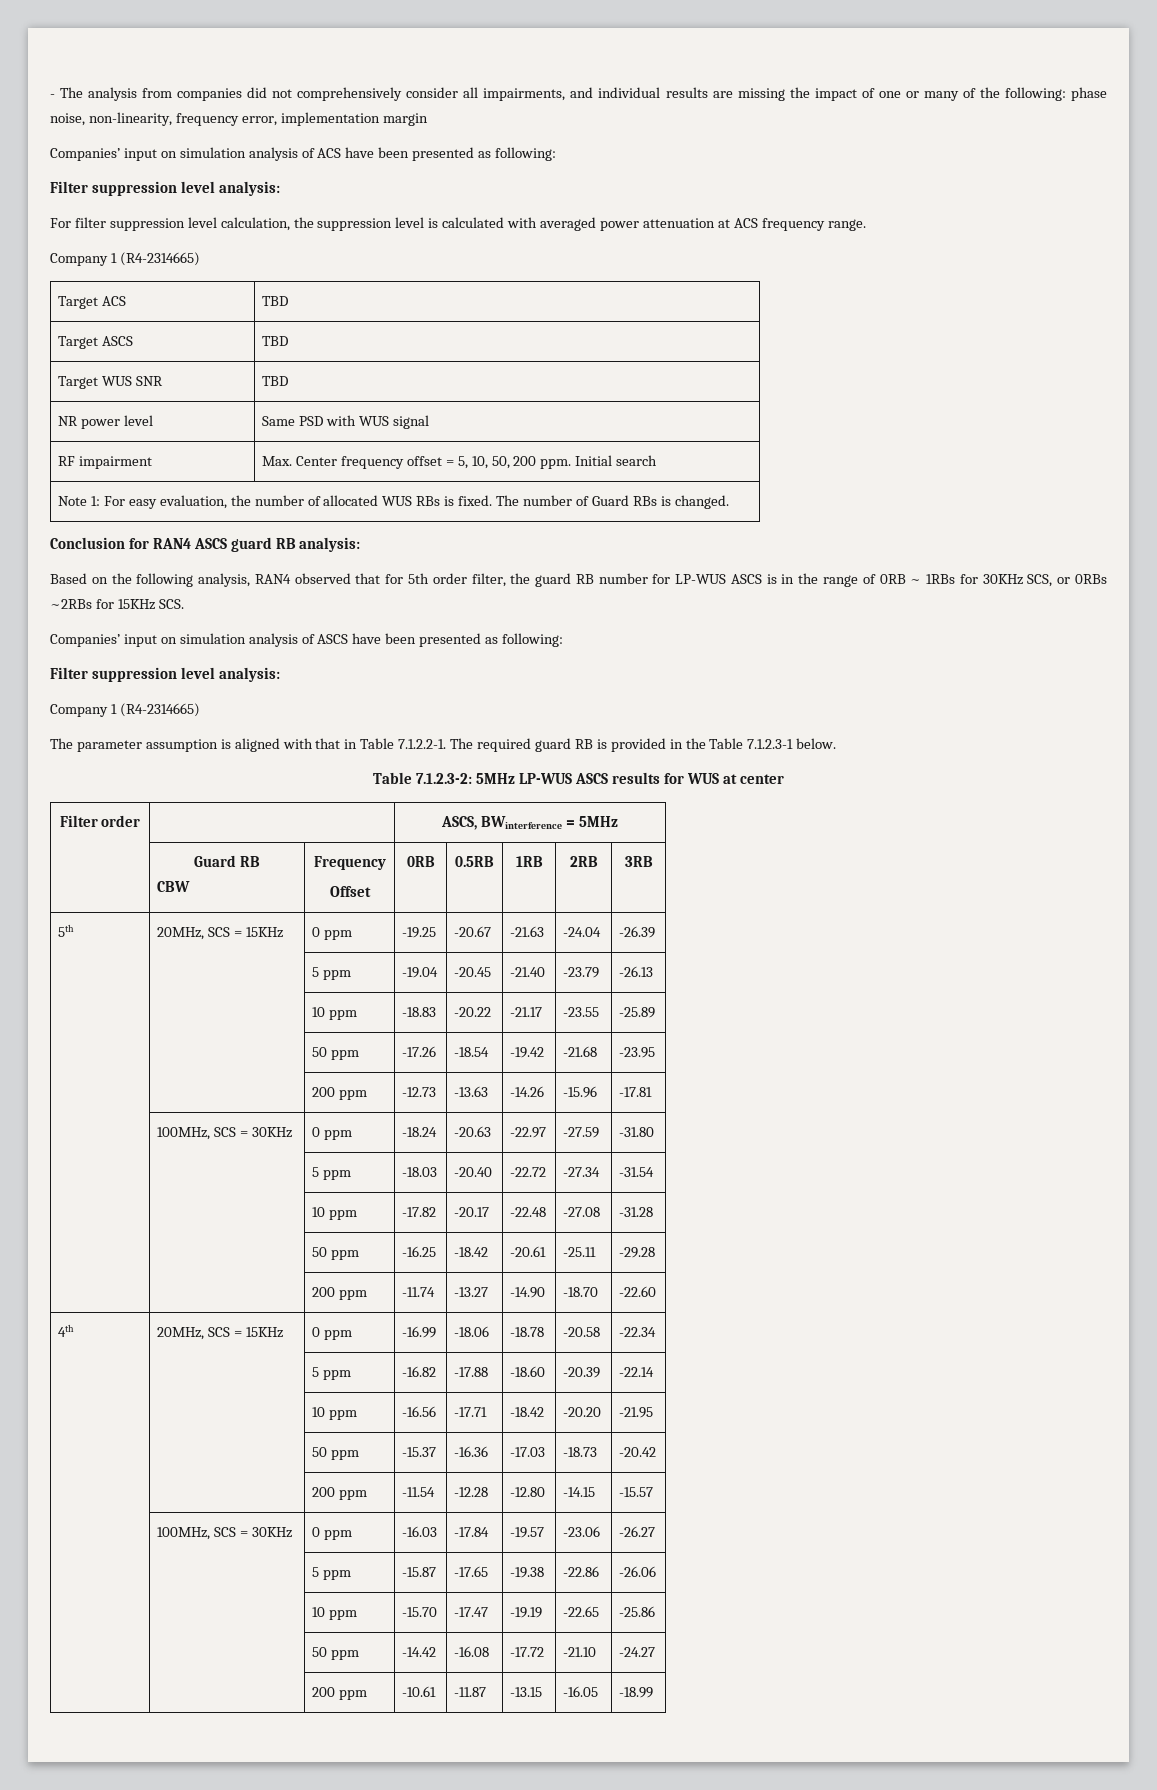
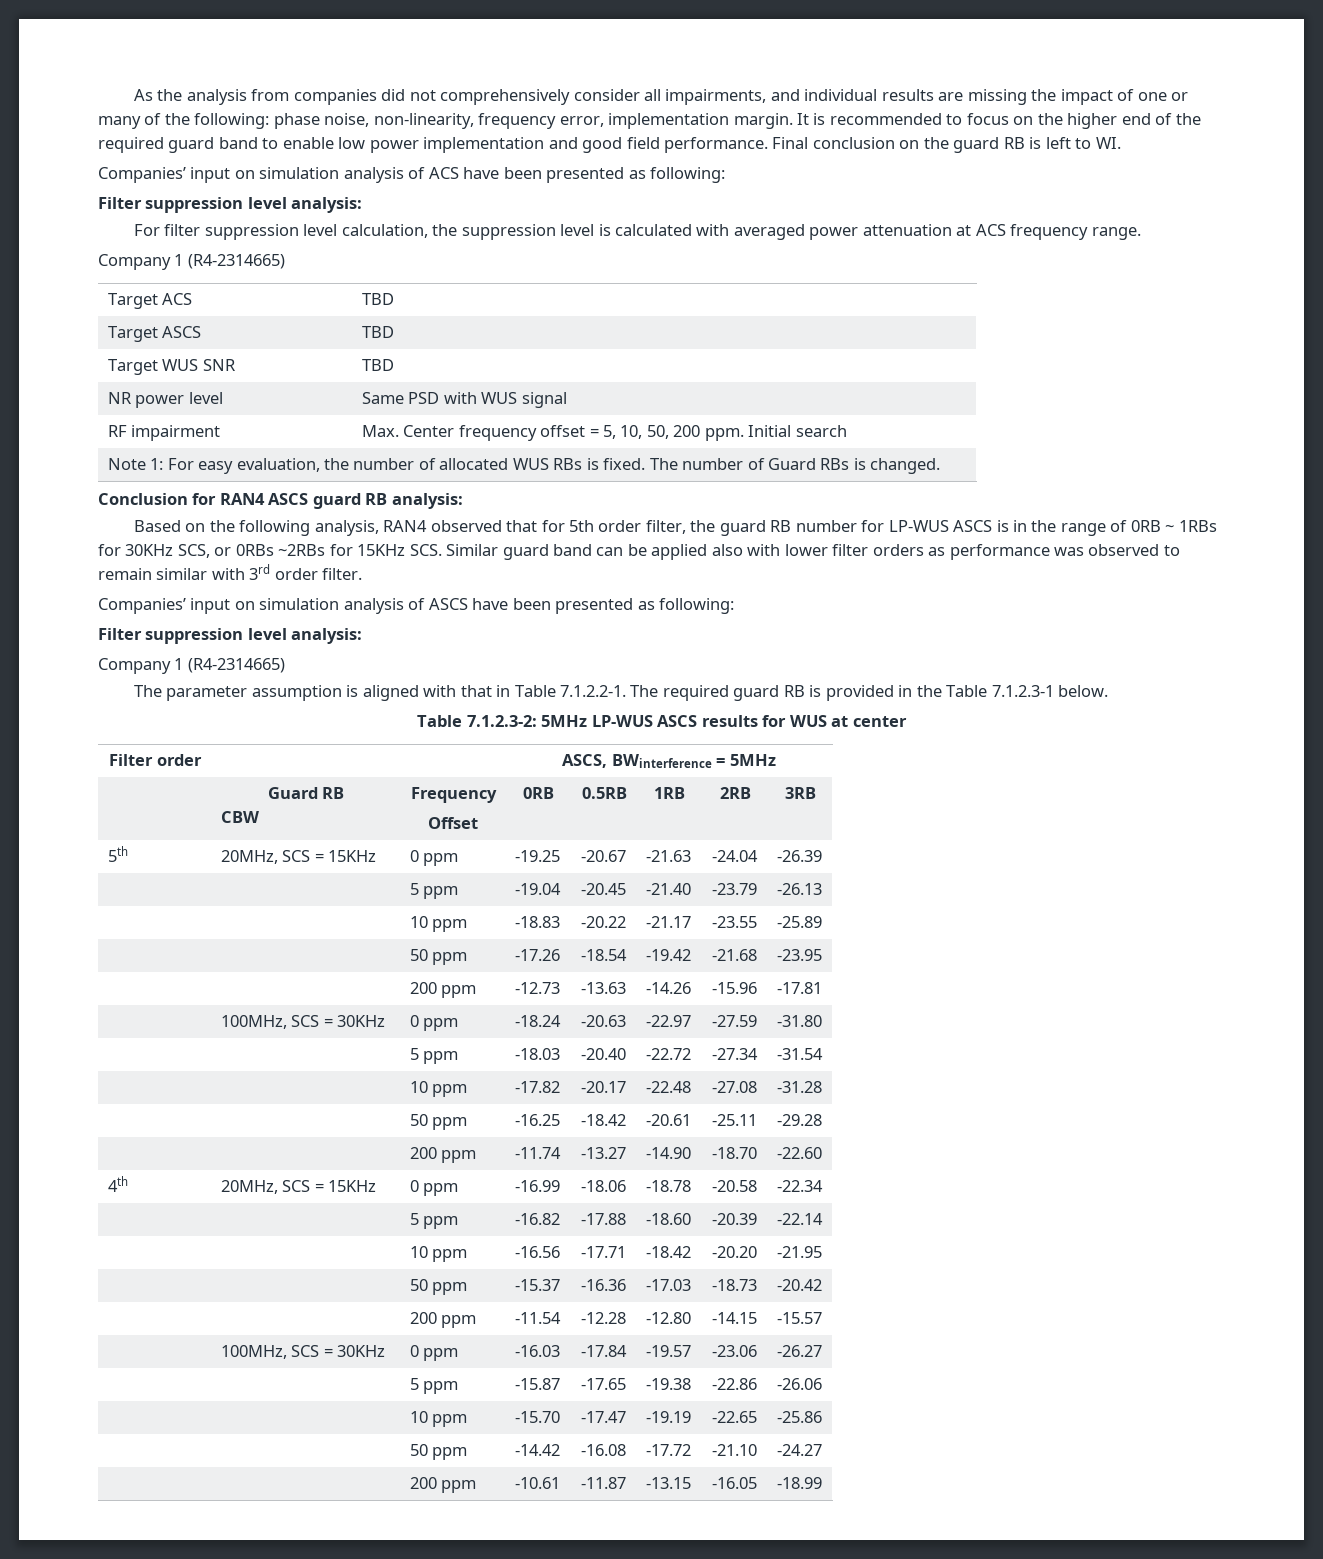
[50,87,84,98] - The -> [133,89,183,101] As the
[382,113,428,126] margin -> [733,113,1201,129] [98,137,1121,153] margin. It is recommended to focus on the higher end of the required guard band to enable low power implementation and good field performance. Final conclusion on the guard RB is left to WI.
(184, 604) none -> [446,544,1180,560] [98,564,363,580] Similar guard band can be applied also with lower filter orders as performance was observed to remain similar with 3rd order filter.

